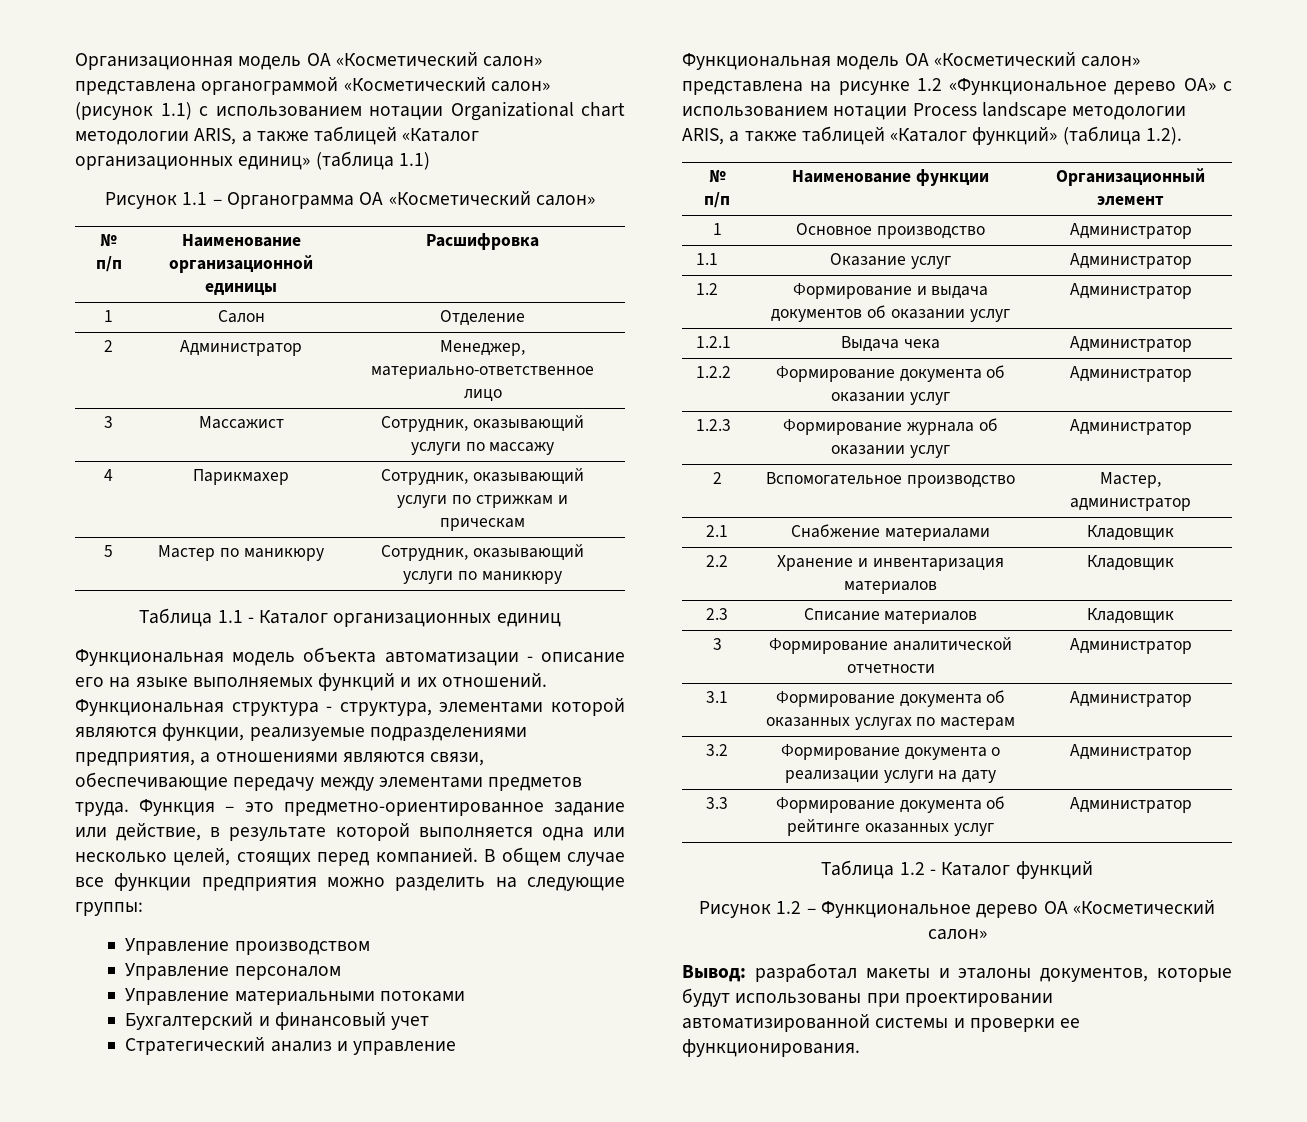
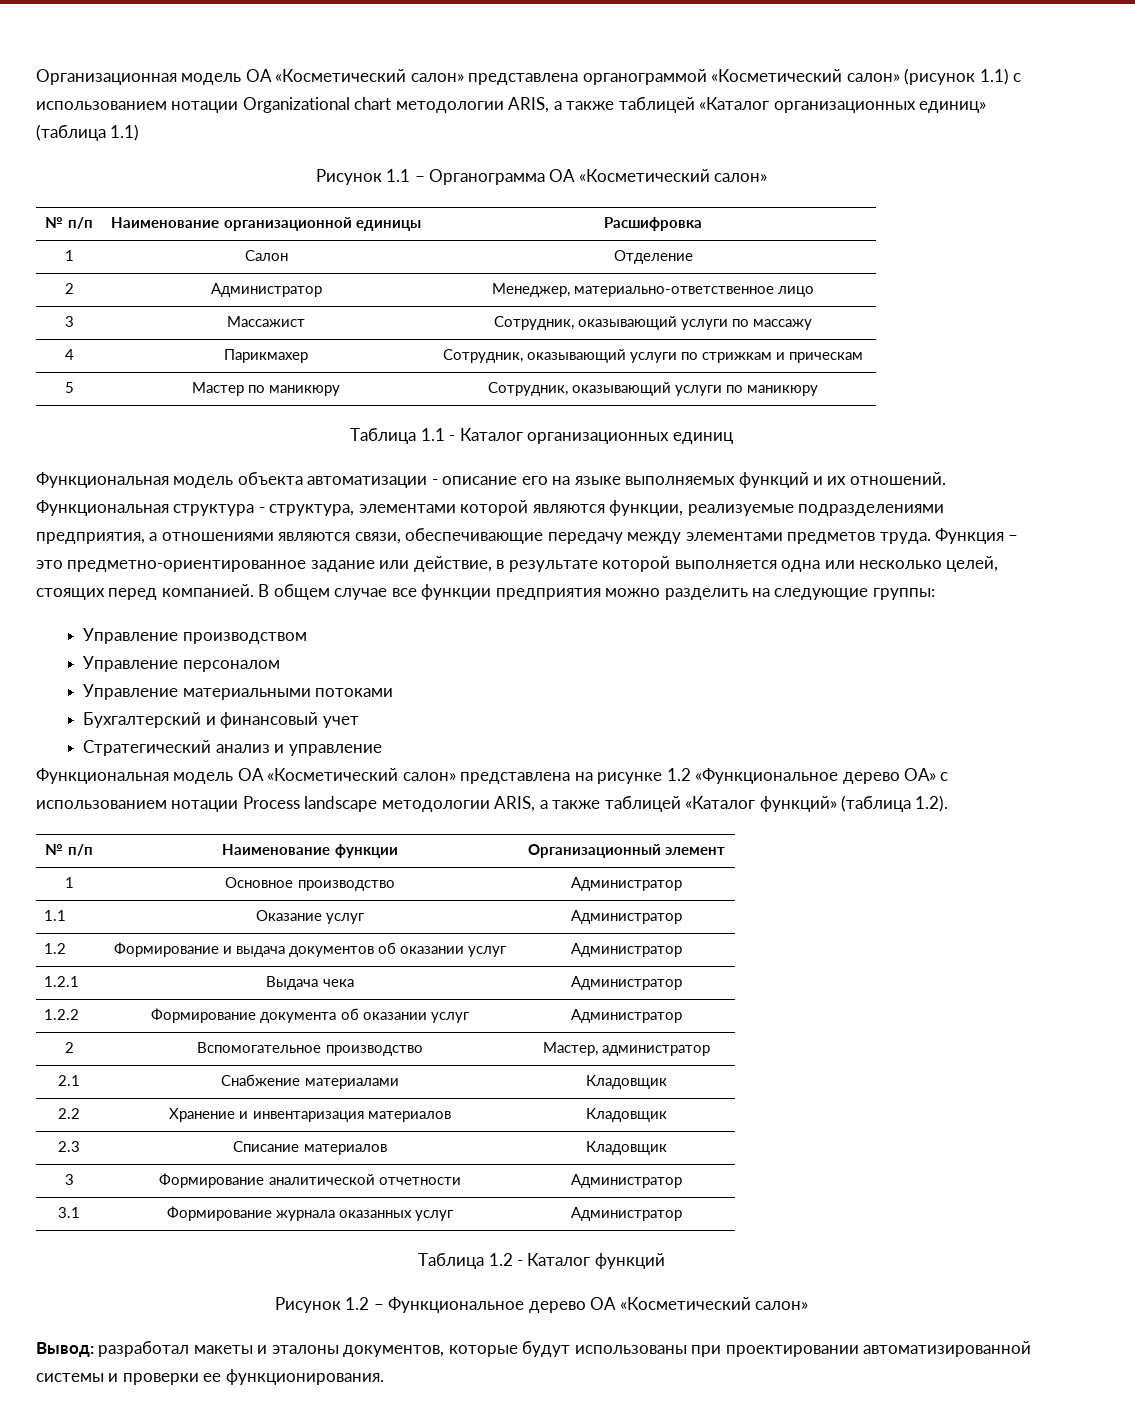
[696,419,732,431] [783,418,998,435] [831,445,950,458] [1069,419,1192,435] // 1.2.3 | Формирование журнала об оказании услуг | Администратор -> (682, 1016) none
[899,690,1006,707] [765,717,1016,730] [1069,691,1192,707] [706,744,728,756] [780,744,1001,760] [784,770,997,783] [1069,744,1192,760] [706,797,728,809] [775,796,1006,813] [787,819,861,836] документа об оказанных услугах по мастерам | Администратор // 3.2 | Формирование документа о реализации услуги на дату | Администратор // 3.3 | Формирование документа об рейтинге -> [275,1210,335,1221] журнала

